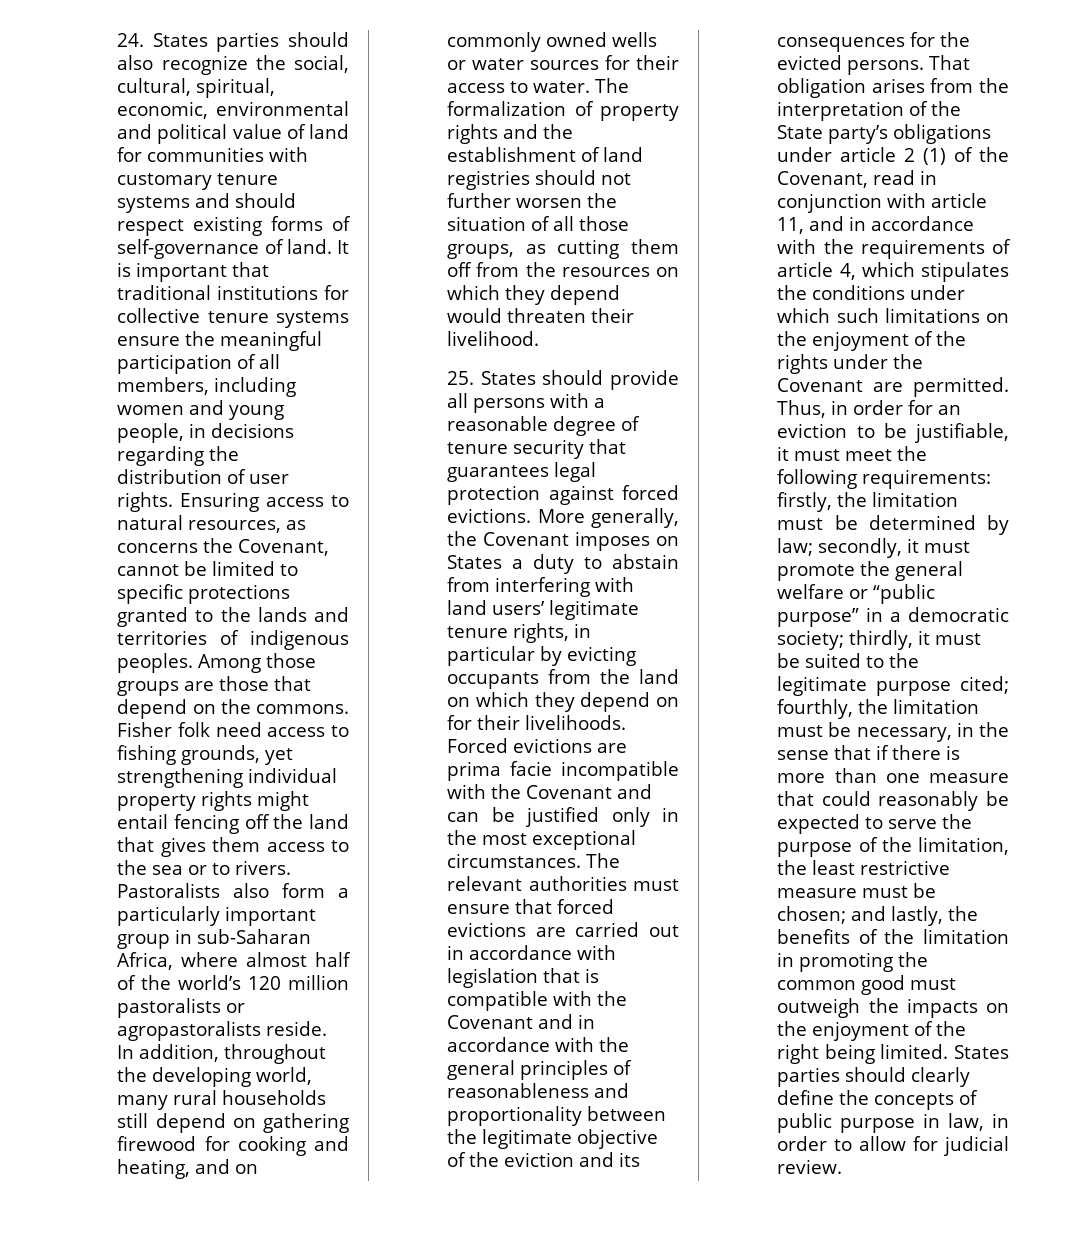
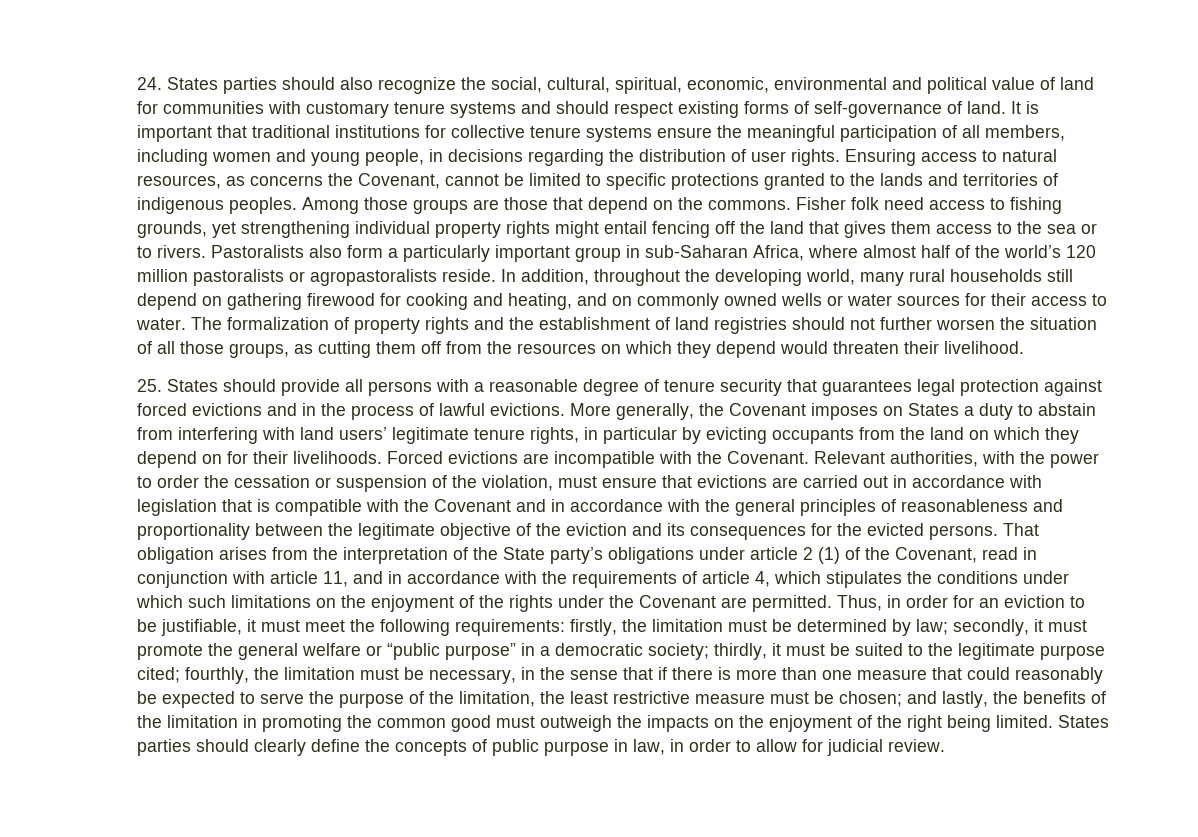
(679, 492) none -> [192,403,486,420] evictions and in the process of lawful
[447,761,553,781] prima facie -> (550, 458) none
[526,784,653,799] [447,807,679,827] [447,830,637,850] [447,853,621,868] [447,876,627,891] Covenant and can be justified only in the most exceptional circumstances. The relevant authorities -> [727,451,1100,468] [137,475,554,492] Covenant. Relevant authorities, with the power to order the cessation or suspension of the violation,
[557,899,615,914] forced -> (693, 481) none

